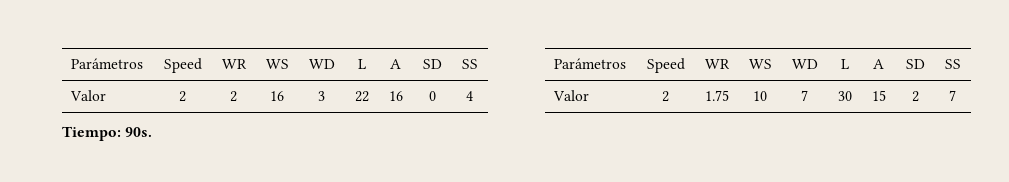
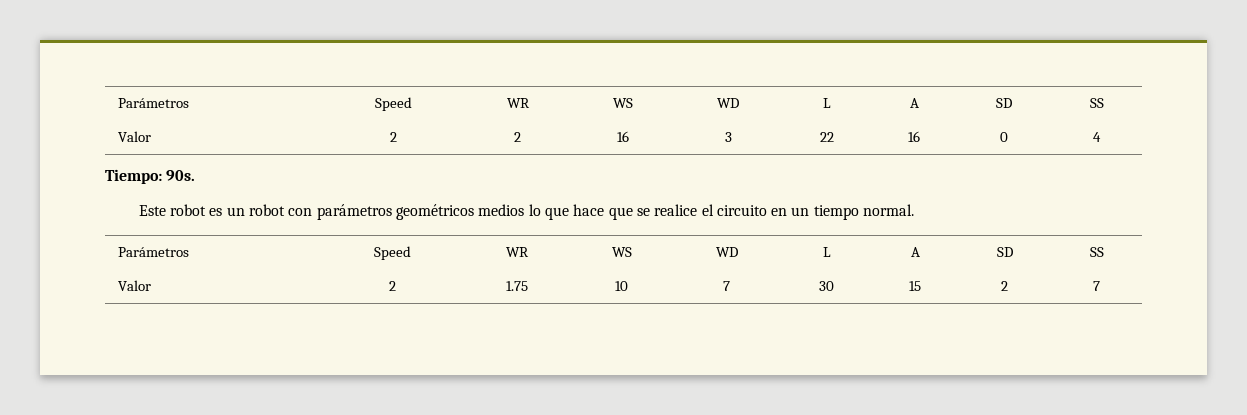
(153, 132) none -> [138,204,915,220] // Este robot es un robot con parámetros geométricos medios lo que hace que se realice el circuito en un tiempo normal.

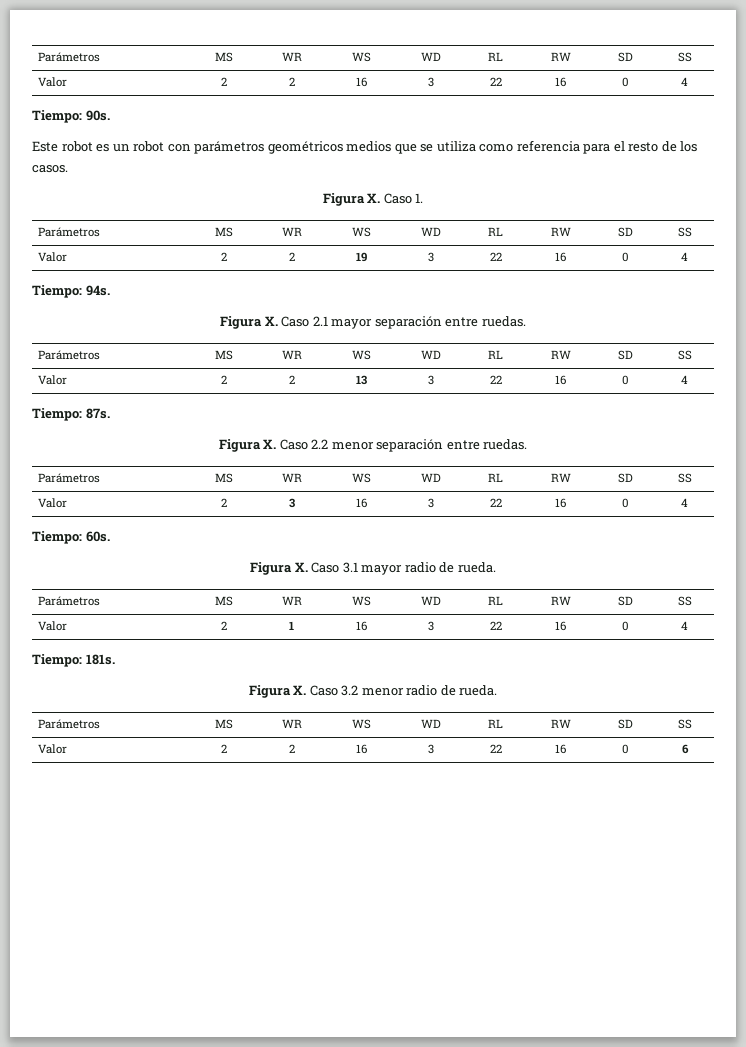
[117,98,189,108] [374,97,412,111] [506,98,530,108] [613,98,633,108] [717,98,739,108] [822,98,831,108] [909,98,919,108] Parámetros | Speed | WR | WS | WD | L | A -> [38,52,101,62] [214,52,233,62] [281,52,302,61] [351,52,371,62] [420,52,441,61] [488,52,503,61] [550,52,571,61] Parámetros | MS | WR | WS | WD | RL | RW
[528,204,915,220] [117,247,189,257] [373,246,411,260] [505,247,529,257] [611,247,632,257] [715,247,738,257] [822,247,831,257] [910,247,920,257] [996,247,1013,257] [1089,247,1104,257] [117,280,151,291] [388,281,396,291] [505,281,528,291] [615,281,628,291] [723,281,730,291] [819,281,834,291] [909,281,921,291] [1001,281,1008,291] [1093,281,1100,291] lo que hace que se realice el circuito en un tiempo normal. // Parámetros | Speed | WR | WS | WD | L | A | SD | SS // Valor | 2 | 1.75 | 10 | 7 | 30 | 15 | 2 | 7 -> [394,140,698,154] [32,165,68,173] [322,193,424,206] [38,227,101,237] [214,227,233,237] [281,227,302,236] [351,227,371,237] [420,227,441,236] [488,227,503,236] [550,227,571,236] [618,227,633,237] [677,227,692,237] [38,252,68,262] [220,252,227,261] [288,252,295,261] [355,252,367,262] [427,252,434,262] [489,252,502,261] [555,252,566,262] [622,252,629,262] [681,252,688,261] [32,285,110,298] [220,316,526,329] [38,350,101,360] [214,350,233,360] [281,350,302,359] [351,350,371,360] [420,350,441,359] [488,350,503,359] [550,350,571,359] [618,350,633,360] [677,350,692,360] [38,375,68,385] [220,375,227,384] [288,375,295,384] [355,375,367,385] [427,375,434,385] [489,375,502,384] [555,375,566,385] [622,375,629,385] [681,375,688,384] [32,408,110,421] [218,439,528,452] [38,473,101,483] [214,473,233,483] [281,473,302,482] [351,473,371,483] [420,473,441,482] [488,473,503,482] [550,473,571,482] [618,473,633,483] [677,473,692,483] [38,498,68,508] [220,498,227,507] [288,498,295,508] [355,498,367,508] [427,498,434,508] [489,498,502,507] [555,498,566,508] [622,498,629,508] [681,498,688,507] [32,531,110,544] [250,562,496,575] [38,596,101,606] [214,596,233,606] [281,596,302,605] [351,596,371,606] [420,596,441,605] [488,596,503,605] [550,596,571,605] [618,596,633,606] [677,596,692,606] [38,621,68,631] [220,621,227,630] [289,621,294,630] [355,621,367,631] [427,621,434,631] [489,621,502,630] [555,621,566,631] [622,621,629,631] [681,621,688,630] [32,654,115,667] [248,685,498,698] [38,719,101,729] [214,719,233,729] [281,719,302,728] [351,719,371,729] [420,719,441,728] [488,719,503,728] [550,719,571,728] [618,719,633,729] [677,719,692,729] [38,744,68,754] [220,744,227,753] [288,744,295,753] [355,744,367,754] [427,744,434,754] [489,744,502,753] [555,744,566,754] [622,744,629,754] [681,744,689,754] que se utiliza como referencia para el resto de los casos. // Figura X. Caso 1. // Parámetros | MS | WR | WS | WD | RL | RW | SD | SS // Valor | 2 | 2 | 19 | 3 | 22 | 16 | 0 | 4 // Tiempo: 94s. // Figura X. Caso 2.1 mayor separación entre ruedas. // Parámetros | MS | WR | WS | WD | RL | RW | SD | SS // Valor | 2 | 2 | 13 | 3 | 22 | 16 | 0 | 4 // Tiempo: 87s. // Figura X. Caso 2.2 menor separación entre ruedas. // Parámetros | MS | WR | WS | WD | RL | RW | SD | SS // Valor | 2 | 3 | 16 | 3 | 22 | 16 | 0 | 4 // Tiempo: 60s. // Figura X. Caso 3.1 mayor radio de rueda. // Parámetros | MS | WR | WS | WD | RL | RW | SD | SS // Valor | 2 | 1 | 16 | 3 | 22 | 16 | 0 | 4 // Tiempo: 181s. // Figura X. Caso 3.2 menor radio de rueda. // Parámetros | MS | WR | WS | WD | RL | RW | SD | SS // Valor | 2 | 2 | 16 | 3 | 22 | 16 | 0 | 6

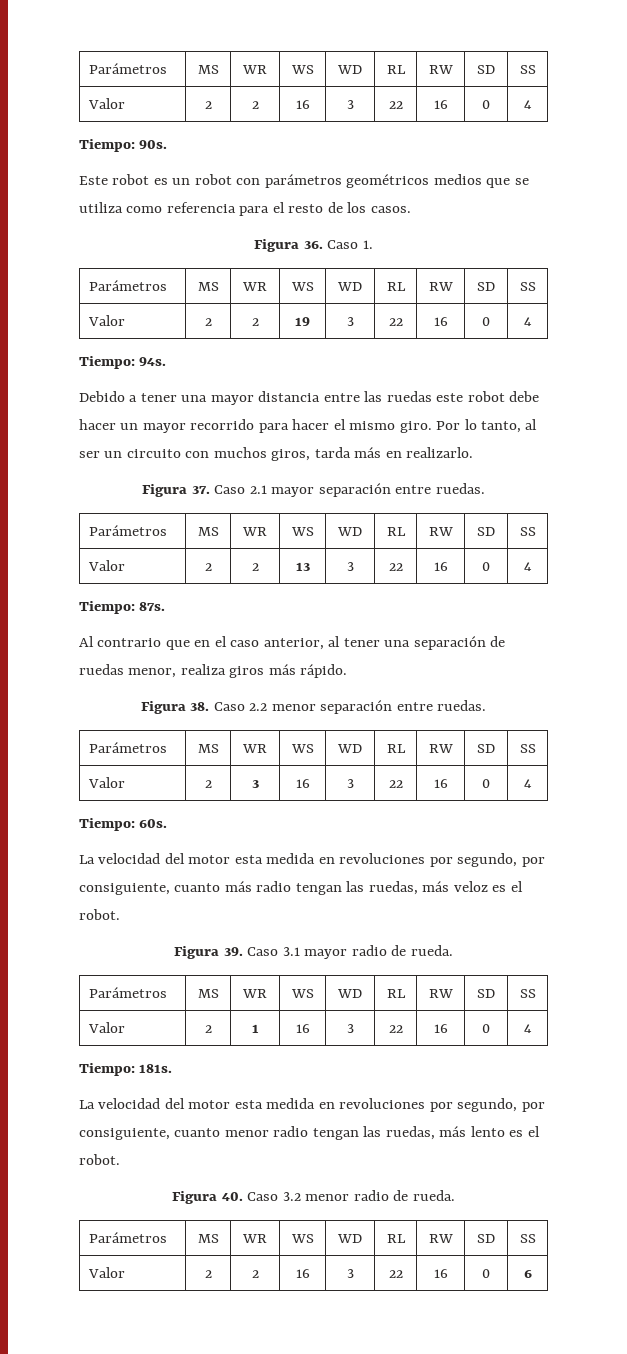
[367,193,381,203] X. -> [303,241,323,249] 36.
[220,316,278,329] // Figura X. -> [79,391,540,405] [79,419,538,433] [79,447,474,461] [142,484,210,497] // Debido a tener una mayor distancia entre las ruedas este robot debe hacer un mayor recorrido para hacer el mismo giro. Por lo tanto, al ser un circuito con muchos giros, tarda más en realizarlo. // Figura 37.
[218,439,277,452] // Figura X. -> [79,636,506,650] [79,664,348,678] [140,701,210,714] // Al contrario que en el caso anterior, al tener una separación de ruedas menor, realiza giros más rápido. // Figura 38.
[250,562,308,575] // Figura X. -> [79,853,545,867] [79,881,523,895] [79,909,120,920] [174,946,243,959] // La velocidad del motor esta medida en revoluciones por segundo, por consiguiente, cuanto más radio tengan las ruedas, más veloz es el robot. // Figura 39.
[248,685,307,698] // Figura X. -> [79,1098,545,1112] [79,1126,540,1140] [79,1154,120,1165] [172,1191,243,1204] // La velocidad del motor esta medida en revoluciones por segundo, por consiguiente, cuanto menor radio tengan las ruedas, más lento es el robot. // Figura 40.

